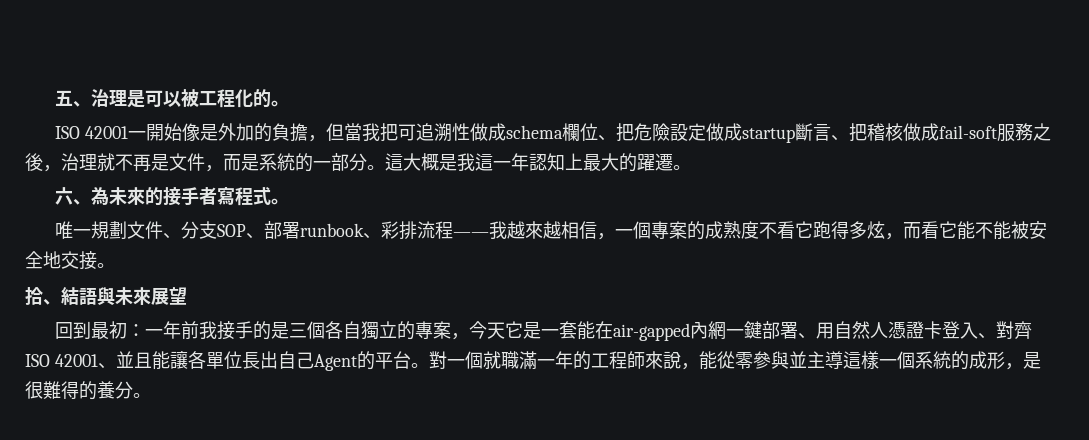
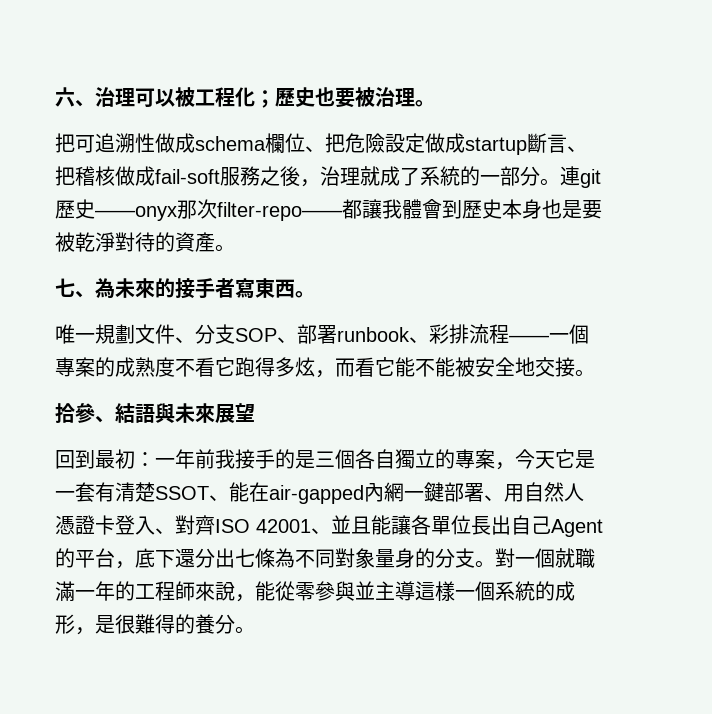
[55,89,146,108] 五、治理是 -> [55,87,135,107] 六、治理
[253,89,290,108] [55,123,380,142] 的。 // ISO 42001一開始像是外加的負擔，但當我 -> [255,87,435,108] ；歷史也要被治理。 //
[115,153,691,172] [55,187,74,205] 不再是文件，而是系統的一部分。這大概是我這一年認知上最大的躍遷。 // 六 -> [380,166,601,188] [55,199,602,221] [55,232,235,252] [55,278,75,297] 成了系統的一部分。連git歷史——onyx那次filter-repo——都讓我體會到歷史本身也是要被乾淨對待的資產。 // 七
[235,187,272,206] 程式 -> [255,278,295,298] 東西
[489,221,616,240] 我越來越相信， -> (549, 338) none
(43, 295) none -> [75,403,95,423] 參
(578, 330) none -> [95,482,229,502] 有清楚SSOT、
(411, 360) none -> [115,548,475,569] ，底下還分出七條為不同對象量身的分支

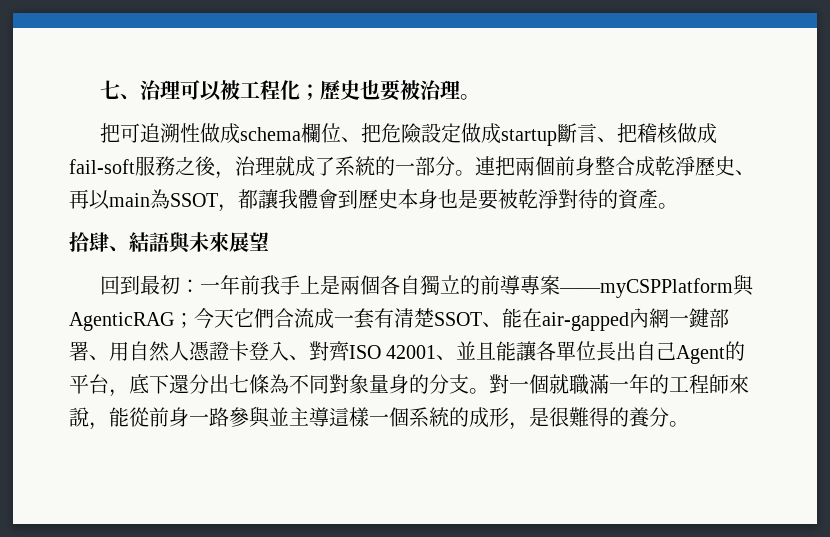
[55,87,75,107] 六 -> [100,80,121,99] 七
[580,169,601,188] [55,199,342,221] git歷史——onyx那次filter-repo—— -> [495,156,755,177] [69,189,238,212] 把兩個前身整合成乾淨歷史、再以main為SSOT，
[55,278,315,299] [55,324,589,344] [55,357,595,378] // 七、為未來的接手者寫東西。 // 唯一規劃文件、分支SOP、部署runbook、彩排流程——一個專案的成熟度不看它跑得多炫，而看它能不能被安全地交接。 -> (678, 206) none
[75,403,95,423] 參 -> [89,232,109,252] 肆
[235,449,335,469] 接手的是三 -> [280,275,361,295] 手上是兩
[455,449,595,470] 專案，今天它是 -> [480,274,755,298] [69,308,334,331] 前導專案——myCSPPlatform與AgenticRAG；今天它們合流成
[295,582,315,601] 零 -> [149,407,229,427] 前身一路

